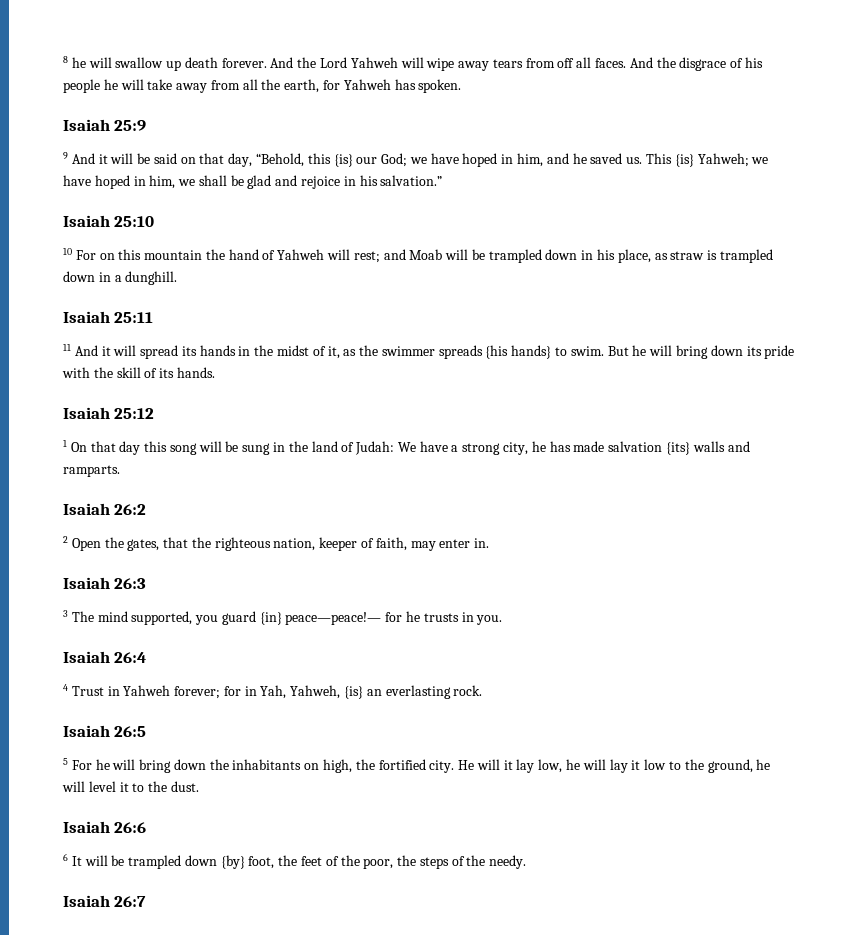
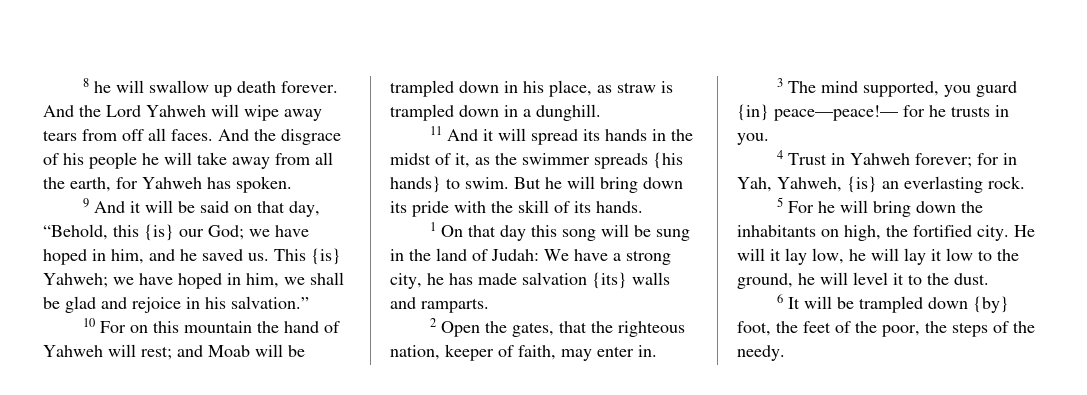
[63,119,147,131] // Isaiah 25:9 -> (292, 184) none
[63,215,155,227] // Isaiah 25:10 -> (309, 302) none
[63,311,154,323] // Isaiah 25:11 -> (601, 112) none
[63,407,155,419] // Isaiah 25:12 -> (643, 207) none
[63,503,147,515] // Isaiah 26:2 -> (489, 305) none
[63,577,147,589] // Isaiah 26:3 -> (657, 351) none
[63,651,147,663] // Isaiah 26:4 -> (769, 139) none
[63,725,147,737] // Isaiah 26:5 -> (1025, 182) none
[63,821,147,833] // Isaiah 26:6 -> (989, 279) none
[63,895,147,907] // Isaiah 26:7 -> (785, 353) none

